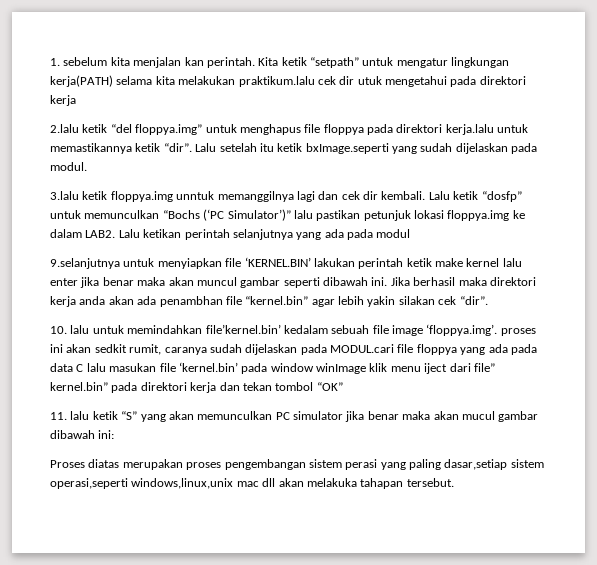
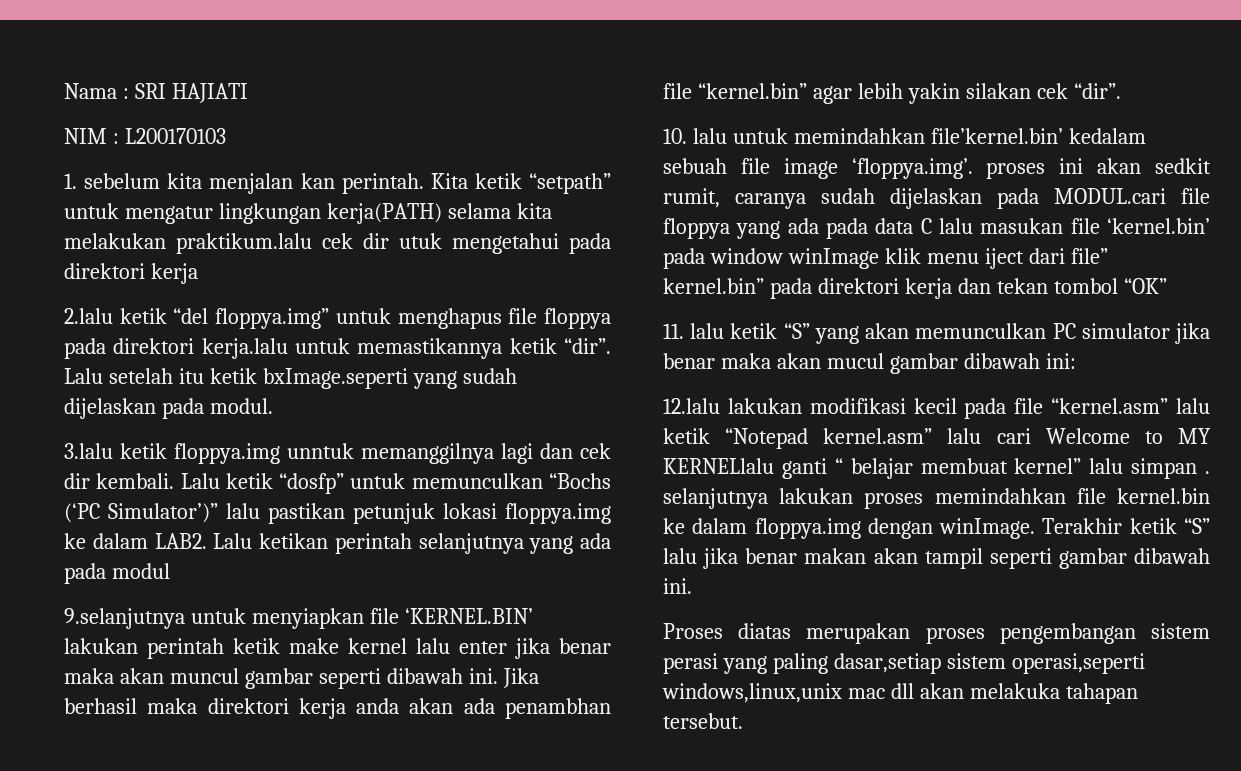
(50, 62) none -> [64,83,248,103] [64,128,226,144] Nama : SRI HAJIATI // NIM : L200170103 //
(115, 434) none -> [663,398,1210,419] [663,428,1211,449] [663,458,1210,479] [663,488,1210,509] [663,518,1210,539] [663,548,1210,569] [663,578,692,594] // 12.lalu lakukan modifikasi kecil pada file “kernel.asm” lalu ketik “Notepad kernel.asm” lalu cari Welcome to MY KERNELlalu ganti “ belajar membuat kernel” lalu simpan . selanjutnya lakukan proses memindahkan file kernel.bin ke dalam floppya.img dengan winImage. Terakhir ketik “S” lalu jika benar makan akan tampil seperti gambar dibawah ini.

